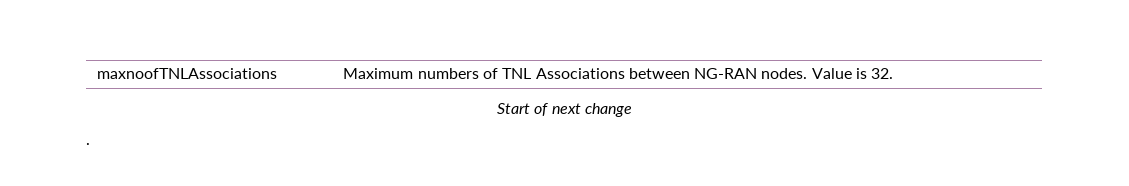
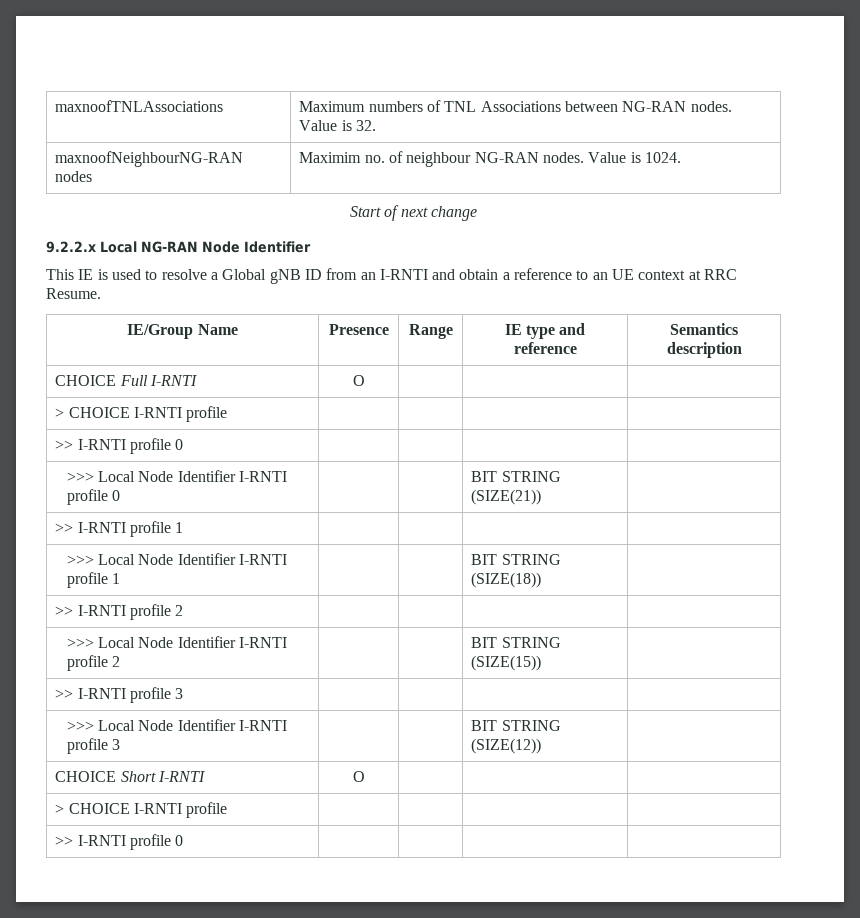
[497,103,632,117] [86,143,90,145] // Start of next change // . -> [55,151,244,167] [55,171,93,182] [299,151,681,167] [350,205,477,221] [46,241,311,253] [46,268,738,284] [46,288,101,299] [127,324,238,339] [328,324,389,335] [408,324,453,339] [504,323,586,339] [513,342,577,354] [670,323,738,335] [666,342,742,358] [55,375,198,386] [352,375,365,386] [55,406,228,422] [55,438,184,454] [66,470,287,482] [66,489,120,505] [471,471,561,482] [471,489,542,505] [55,521,184,537] [66,553,287,565] [66,572,120,588] [471,554,561,565] [471,572,542,588] [55,604,184,620] [66,636,287,648] [66,655,120,671] [471,637,561,648] [471,655,542,671] [55,687,184,703] [66,719,287,731] [66,738,120,754] [471,720,561,731] [471,738,542,754] [55,771,206,782] [352,771,365,782] [55,802,228,818] [55,834,184,850] // maxnoofNeighbourNG-RAN nodes | Maximim no. of neighbour NG-RAN nodes. Value is 1024. // Start of next change // 9.2.2.x Local NG-RAN Node Identifier // This IE is used to resolve a Global gNB ID from an I-RNTI and obtain a reference to an UE context at RRC Resume. // IE/Group Name | Presence | Range | IE type and reference | Semantics description // CHOICE Full I-RNTI | O | | | // > CHOICE I-RNTI profile | | | | // >> I-RNTI profile 0 | | | | // >>> Local Node Identifier I-RNTI profile 0 | | | BIT STRING (SIZE(21)) | // >> I-RNTI profile 1 | | | | // >>> Local Node Identifier I-RNTI profile 1 | | | BIT STRING (SIZE(18)) | // >> I-RNTI profile 2 | | | | // >>> Local Node Identifier I-RNTI profile 2 | | | BIT STRING (SIZE(15)) | // >> I-RNTI profile 3 | | | | // >>> Local Node Identifier I-RNTI profile 3 | | | BIT STRING (SIZE(12)) | // CHOICE Short I-RNTI | O | | | // > CHOICE I-RNTI profile | | | | // >> I-RNTI profile 0 | | | |

